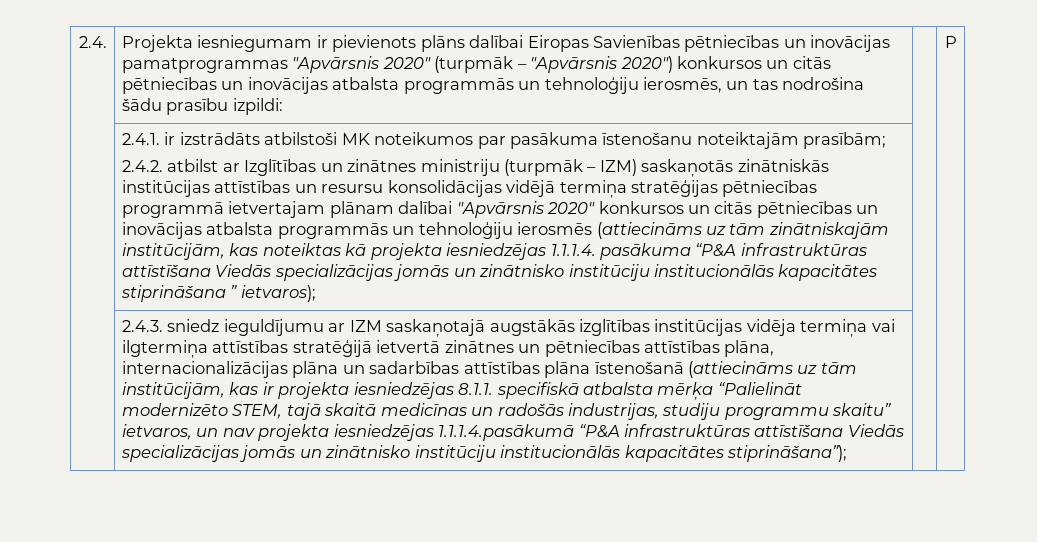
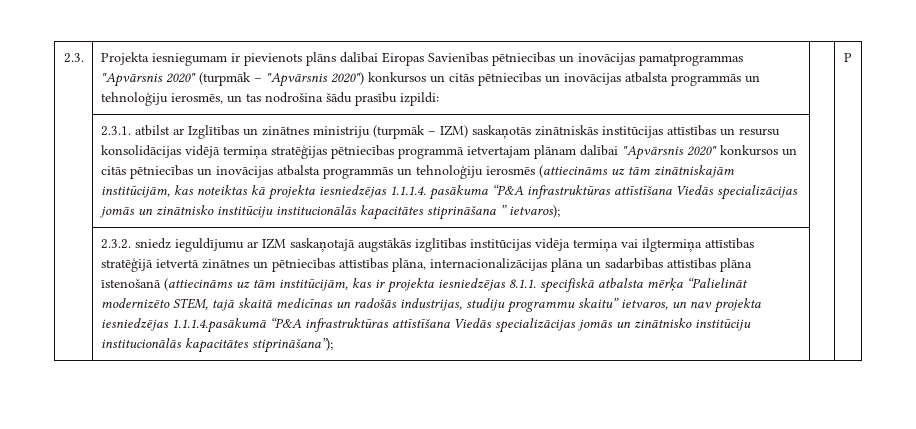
[78,36,107,48] 2.4. -> [63,53,84,63] 2.3.
[121,132,887,149] [121,160,163,172] 2.4.1. ir izstrādāts atbilstoši MK noteikumos par pasākuma īstenošanu noteiktajām prasībām; // 2.4.2. -> [100,126,131,136] 2.3.1.
[121,320,163,332] 2.4.3. -> [100,239,131,249] 2.3.2.

